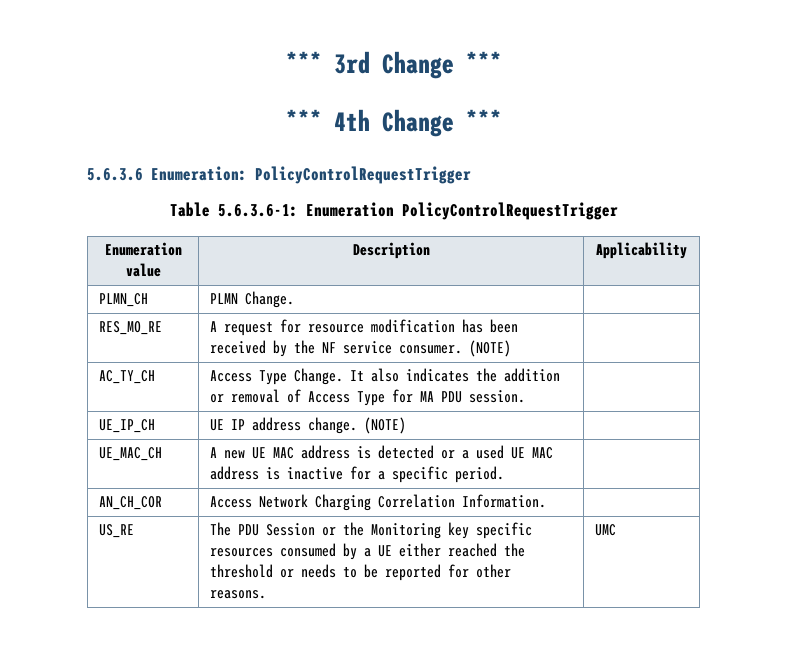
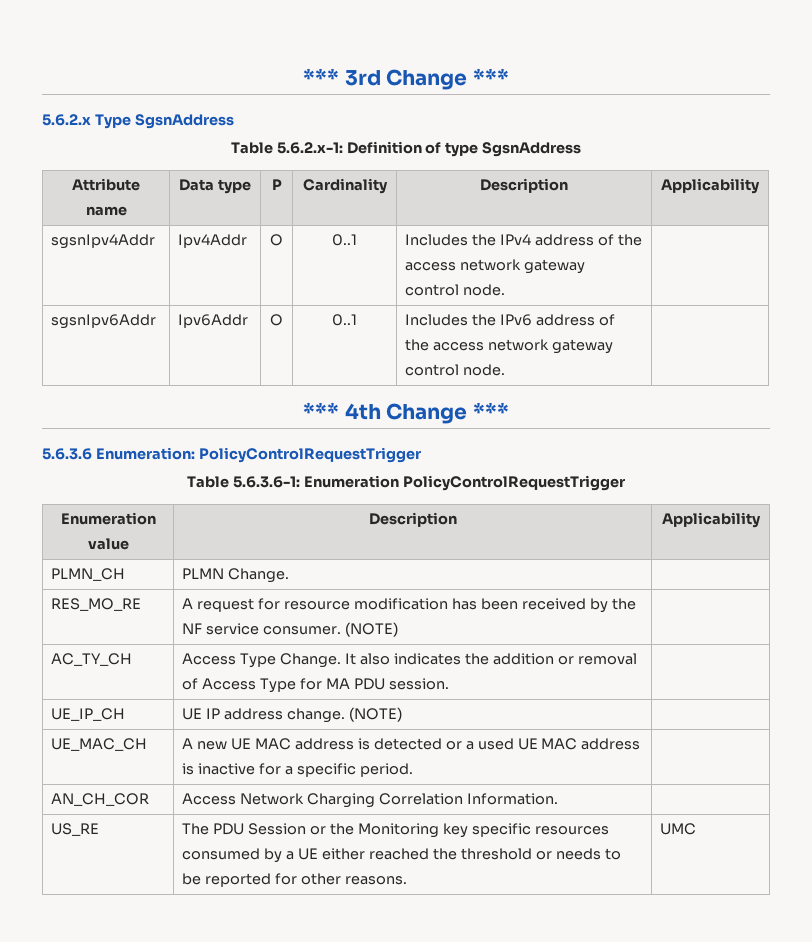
(502, 62) none -> [42,114,234,129] [230,141,582,157] [72,178,140,191] [85,206,127,216] [179,179,251,194] [271,179,282,190] [302,178,388,194] [480,178,568,193] [661,178,760,194] [51,234,156,249] [178,234,248,248] [270,234,283,246] [332,234,357,246] [405,234,642,246] [405,259,586,274] [405,284,506,296] [51,314,157,329] [178,314,249,328] [270,314,283,326] [332,314,357,326] [405,314,616,326] [405,339,614,354] [405,364,506,376] // 5.6.2.x Type SgsnAddress // Table 5.6.2.x-1: Definition of type SgsnAddress // Attribute name | Data type | P | Cardinality | Description | Applicability // sgsnIpv4Addr | Ipv4Addr | O | 0..1 | Includes the IPv4 address of the access network gateway control node. | // sgsnIpv6Addr | Ipv6Addr | O | 0..1 | Includes the IPv6 address of the access network gateway control node. |

